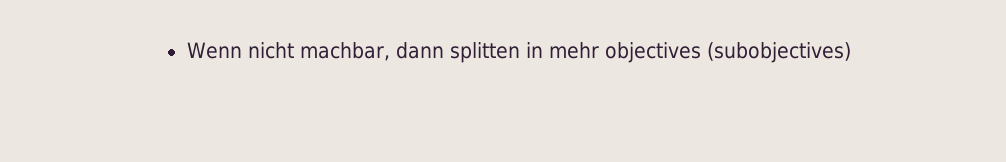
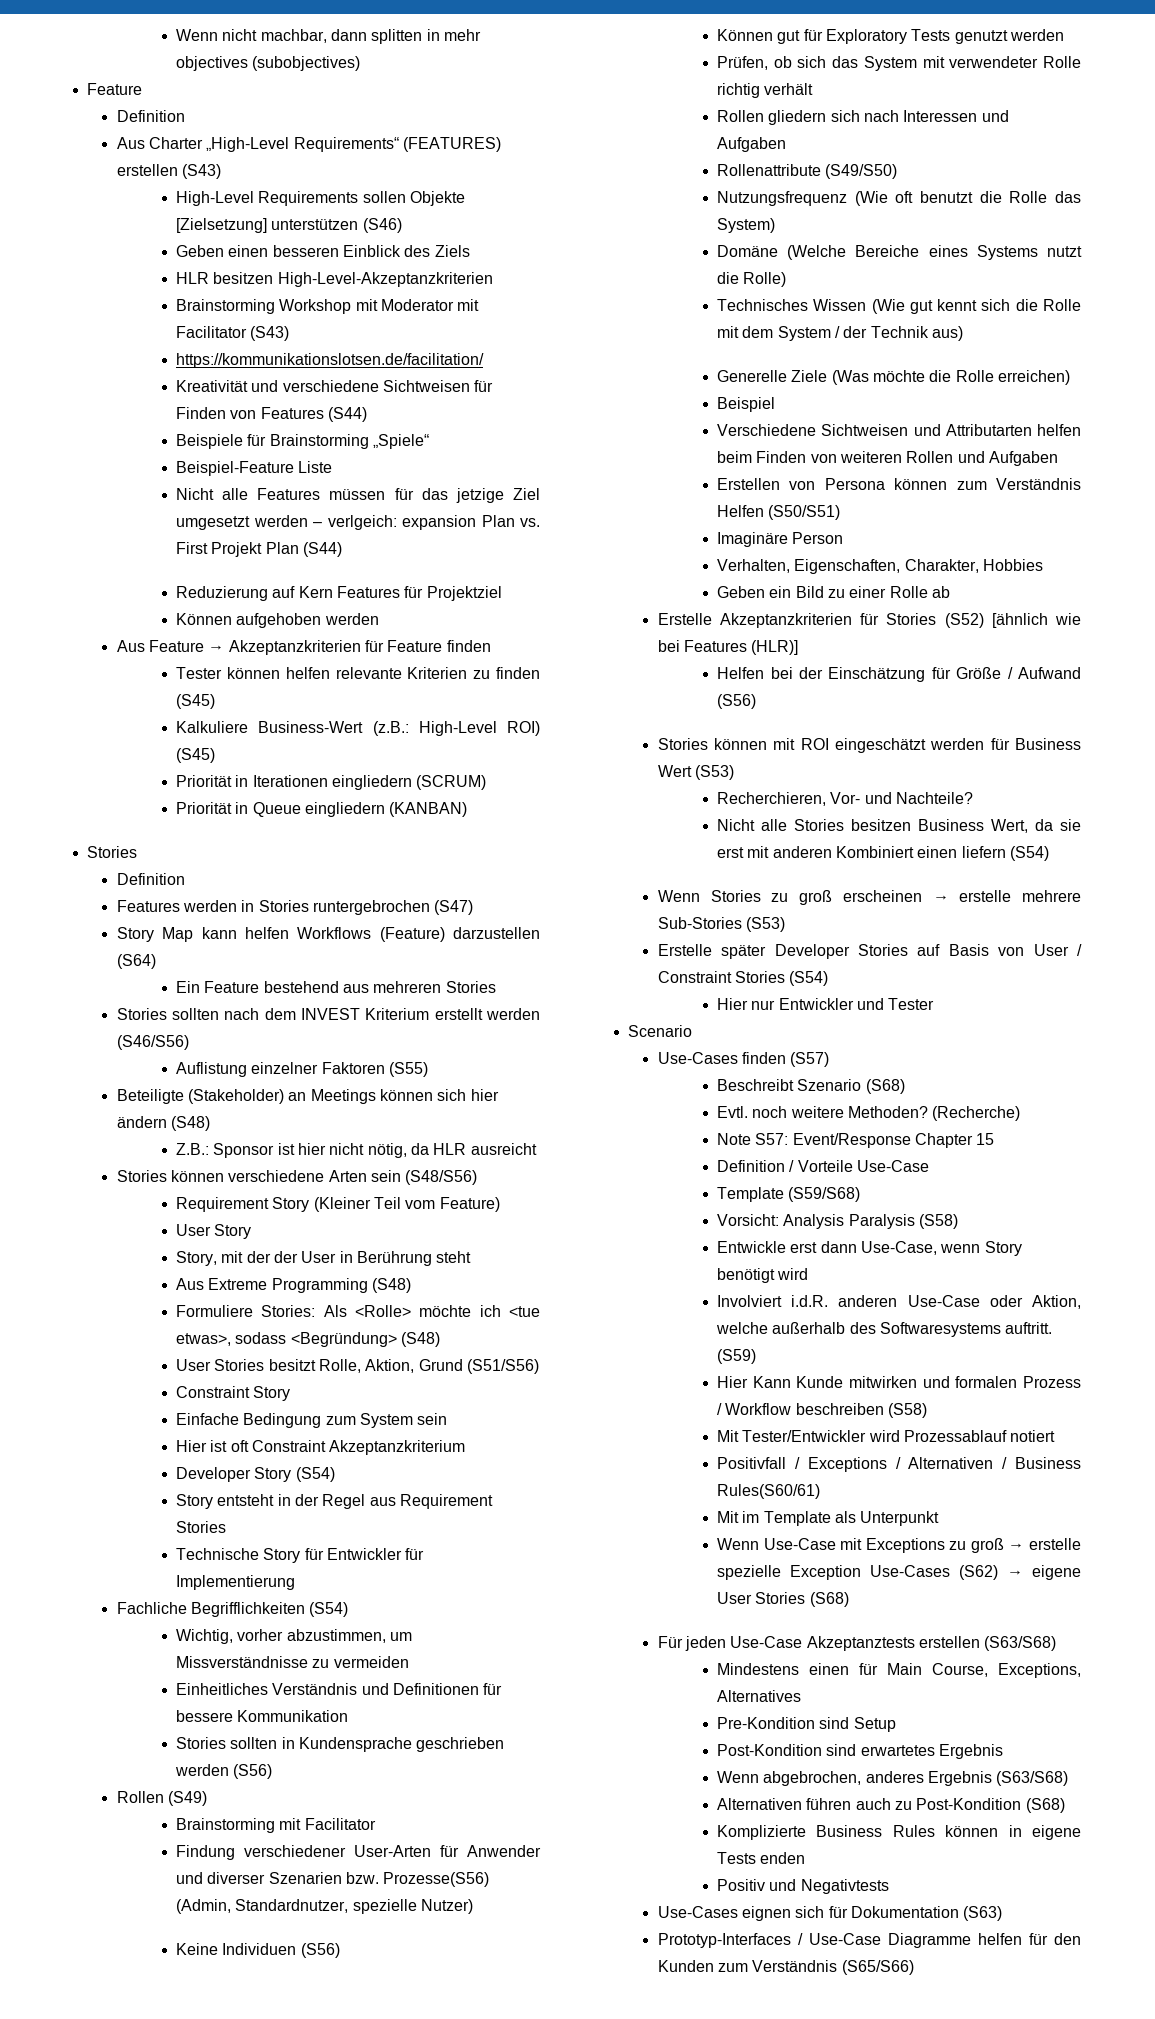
(851, 52) none -> [87,83,143,95] [116,110,185,122] [116,137,502,152] [116,164,222,179] [176,191,466,206] [176,218,402,233] [176,245,470,257] [176,272,493,287] [176,299,480,314] [176,326,290,341] [176,353,485,368] [176,380,494,392] [176,407,368,422] [176,434,430,449] [176,461,333,476] [176,488,540,503] [176,515,540,530] [176,542,343,557] [176,586,502,601] [176,613,379,628] [116,640,491,655] [176,667,541,679] [176,694,216,709] [176,721,540,736] [176,748,216,763] [176,775,487,790] [176,802,468,817] [87,846,138,858] [116,873,185,885] [116,900,474,915] [116,927,540,942] [116,954,156,969] [176,981,496,993] [116,1008,540,1020] [116,1035,189,1050] [176,1062,429,1077] [116,1089,499,1104] [116,1116,211,1131] [176,1143,537,1158] [116,1170,478,1185] [176,1197,500,1212] [176,1224,252,1239] [176,1251,472,1266] [176,1278,412,1293] [176,1305,540,1317] [176,1332,441,1347] [176,1359,540,1374] [176,1386,291,1401] [176,1413,448,1428] [176,1440,466,1455] [176,1467,335,1482] [176,1494,494,1509] [176,1521,227,1533] [176,1548,425,1563] [176,1575,296,1590] [116,1602,349,1617] [176,1629,413,1644] [176,1656,409,1668] [176,1683,503,1695] [176,1710,349,1722] [176,1737,505,1752] [175,1764,273,1779] [116,1791,208,1806] [176,1818,376,1833] [176,1845,541,1860] [176,1872,490,1887] [176,1899,474,1914] [176,1943,340,1958] [717,29,1065,44] [717,56,1081,71] [717,83,814,98] [717,110,1009,125] [717,137,787,152] [717,164,898,179] [717,191,1081,206] [717,218,776,233] [717,245,1082,260] [717,272,787,287] [717,299,1081,314] [717,326,964,341] [717,370,1071,385] [717,397,776,412] [717,424,1081,436] [717,451,1059,466] [717,478,1081,490] [717,505,841,520] [717,532,844,547] [717,559,1044,574] [717,586,951,598] [657,613,1081,628] [657,640,799,655] [717,667,1081,682] [717,694,757,709] [657,738,1081,753] [657,765,735,780] [717,792,974,806] [717,819,1081,833] [717,846,1050,861] [657,890,1081,905] [657,917,786,932] [657,944,1082,959] [657,971,829,986] [717,998,935,1010] [628,1025,693,1037] [657,1052,830,1067] [717,1079,905,1094] [717,1106,1021,1121] [717,1133,995,1148] [717,1160,930,1172] [717,1187,861,1202] [717,1214,959,1229] [717,1241,1022,1256] [717,1268,809,1283] [717,1295,1081,1309] [716,1322,1053,1337] [717,1349,757,1364] [717,1376,1081,1388] [717,1403,928,1418] [717,1430,1056,1442] [717,1457,1081,1472] [717,1484,821,1499] [717,1511,940,1526] [717,1538,1081,1553] [717,1565,1081,1580] [717,1592,849,1607] [657,1636,1057,1651] [717,1663,1081,1678] [717,1690,802,1702] [717,1717,896,1732] [717,1744,1004,1759] [717,1771,1069,1786] [717,1798,1065,1813] [717,1825,1081,1840] [717,1852,806,1864] [717,1879,889,1894] [657,1906,1003,1921] [657,1933,1081,1948] [657,1960,914,1975] // Feature // Definition // Aus Charter „High-Level Requirements“ (FEATURES) erstellen (S43) // High-Level Requirements sollen Objekte [Zielsetzung] unterstützen (S46) // Geben einen besseren Einblick des Ziels // HLR besitzen High-Level-Akzeptanzkriterien // Brainstorming Workshop mit Moderator mit Facilitator (S43) // https://kommunikationslotsen.de/facilitation/ // Kreativität und verschiedene Sichtweisen für Finden von Features (S44) // Beispiele für Brainstorming „Spiele“ // Beispiel-Feature Liste // Nicht alle Features müssen für das jetzige Ziel umgesetzt werden – verlgeich: expansion Plan vs. First Projekt Plan (S44) // Reduzierung auf Kern Features für Projektziel // Können aufgehoben werden // Aus Feature → Akzeptanzkriterien für Feature finden // Tester können helfen relevante Kriterien zu finden (S45) // Kalkuliere Business-Wert (z.B.: High-Level ROI) (S45) // Priorität in Iterationen eingliedern (SCRUM) // Priorität in Queue eingliedern (KANBAN) // Stories // Definition // Features werden in Stories runtergebrochen (S47) // Story Map kann helfen Workflows (Feature) darzustellen (S64) // Ein Feature bestehend aus mehreren Stories // Stories sollten nach dem INVEST Kriterium erstellt werden (S46/S56) // Auflistung einzelner Faktoren (S55) // Beteiligte (Stakeholder) an Meetings können sich hier ändern (S48) // Z.B.: Sponsor ist hier nicht nötig, da HLR ausreicht // Stories können verschiedene Arten sein (S48/S56) // Requirement Story (Kleiner Teil vom Feature) // User Story // Story, mit der der User in Berührung steht // Aus Extreme Programming (S48) // Formuliere Stories: Als <Rolle> möchte ich <tue etwas>, sodass <Begründung> (S48) // User Stories besitzt Rolle, Aktion, Grund (S51/S56) // Constraint Story // Einfache Bedingung zum System sein // Hier ist oft Constraint Akzeptanzkriterium // Developer Story (S54) // Story entsteht in der Regel aus Requirement Stories // Technische Story für Entwickler für Implementierung // Fachliche Begrifflichkeiten (S54) // Wichtig, vorher abzustimmen, um Missverständnisse zu vermeiden // Einheitliches Verständnis und Definitionen für bessere Kommunikation // Stories sollten in Kundensprache geschrieben werden (S56) // Rollen (S49) // Brainstorming mit Facilitator // Findung verschiedener User-Arten für Anwender und diverser Szenarien bzw. Prozesse(S56) (Admin, Standardnutzer, spezielle Nutzer) // Keine Individuen (S56) // Können gut für Exploratory Tests genutzt werden // Prüfen, ob sich das System mit verwendeter Rolle richtig verhält // Rollen gliedern sich nach Interessen und Aufgaben // Rollenattribute (S49/S50) // Nutzungsfrequenz (Wie oft benutzt die Rolle das System) // Domäne (Welche Bereiche eines Systems nutzt die Rolle) // Technisches Wissen (Wie gut kennt sich die Rolle mit dem System / der Technik aus) // Generelle Ziele (Was möchte die Rolle erreichen) // Beispiel // Verschiedene Sichtweisen und Attributarten helfen beim Finden von weiteren Rollen und Aufgaben // Erstellen von Persona können zum Verständnis Helfen (S50/S51) // Imaginäre Person // Verhalten, Eigenschaften, Charakter, Hobbies // Geben ein Bild zu einer Rolle ab // Erstelle Akzeptanzkriterien für Stories (S52) [ähnlich wie bei Features (HLR)] // Helfen bei der Einschätzung für Größe / Aufwand (S56) // Stories können mit ROI eingeschätzt werden für Business Wert (S53) // Recherchieren, Vor- und Nachteile? // Nicht alle Stories besitzen Business Wert, da sie erst mit anderen Kombiniert einen liefern (S54) // Wenn Stories zu groß erscheinen → erstelle mehrere Sub-Stories (S53) // Erstelle später Developer Stories auf Basis von User / Constraint Stories (S54) // Hier nur Entwickler und Tester // Scenario // Use-Cases finden (S57) // Beschreibt Szenario (S68) // Evtl. noch weitere Methoden? (Recherche) // Note S57: Event/Response Chapter 15 // Definition / Vorteile Use-Case // Template (S59/S68) // Vorsicht: Analysis Paralysis (S58) // Entwickle erst dann Use-Case, wenn Story benötigt wird // Involviert i.d.R. anderen Use-Case oder Aktion, welche außerhalb des Softwaresystems auftritt. (S59) // Hier Kann Kunde mitwirken und formalen Prozess / Workflow beschreiben (S58) // Mit Tester/Entwickler wird Prozessablauf notiert // Positivfall / Exceptions / Alternativen / Business Rules(S60/61) // Mit im Template als Unterpunkt // Wenn Use-Case mit Exceptions zu groß → erstelle spezielle Exception Use-Cases (S62) → eigene User Stories (S68) // Für jeden Use-Case Akzeptanztests erstellen (S63/S68) // Mindestens einen für Main Course, Exceptions, Alternatives // Pre-Kondition sind Setup // Post-Kondition sind erwartetes Ergebnis // Wenn abgebrochen, anderes Ergebnis (S63/S68) // Alternativen führen auch zu Post-Kondition (S68) // Komplizierte Business Rules können in eigene Tests enden // Positiv und Negativtests // Use-Cases eignen sich für Dokumentation (S63) // Prototyp-Interfaces / Use-Case Diagramme helfen für den Kunden zum Verständnis (S65/S66)

